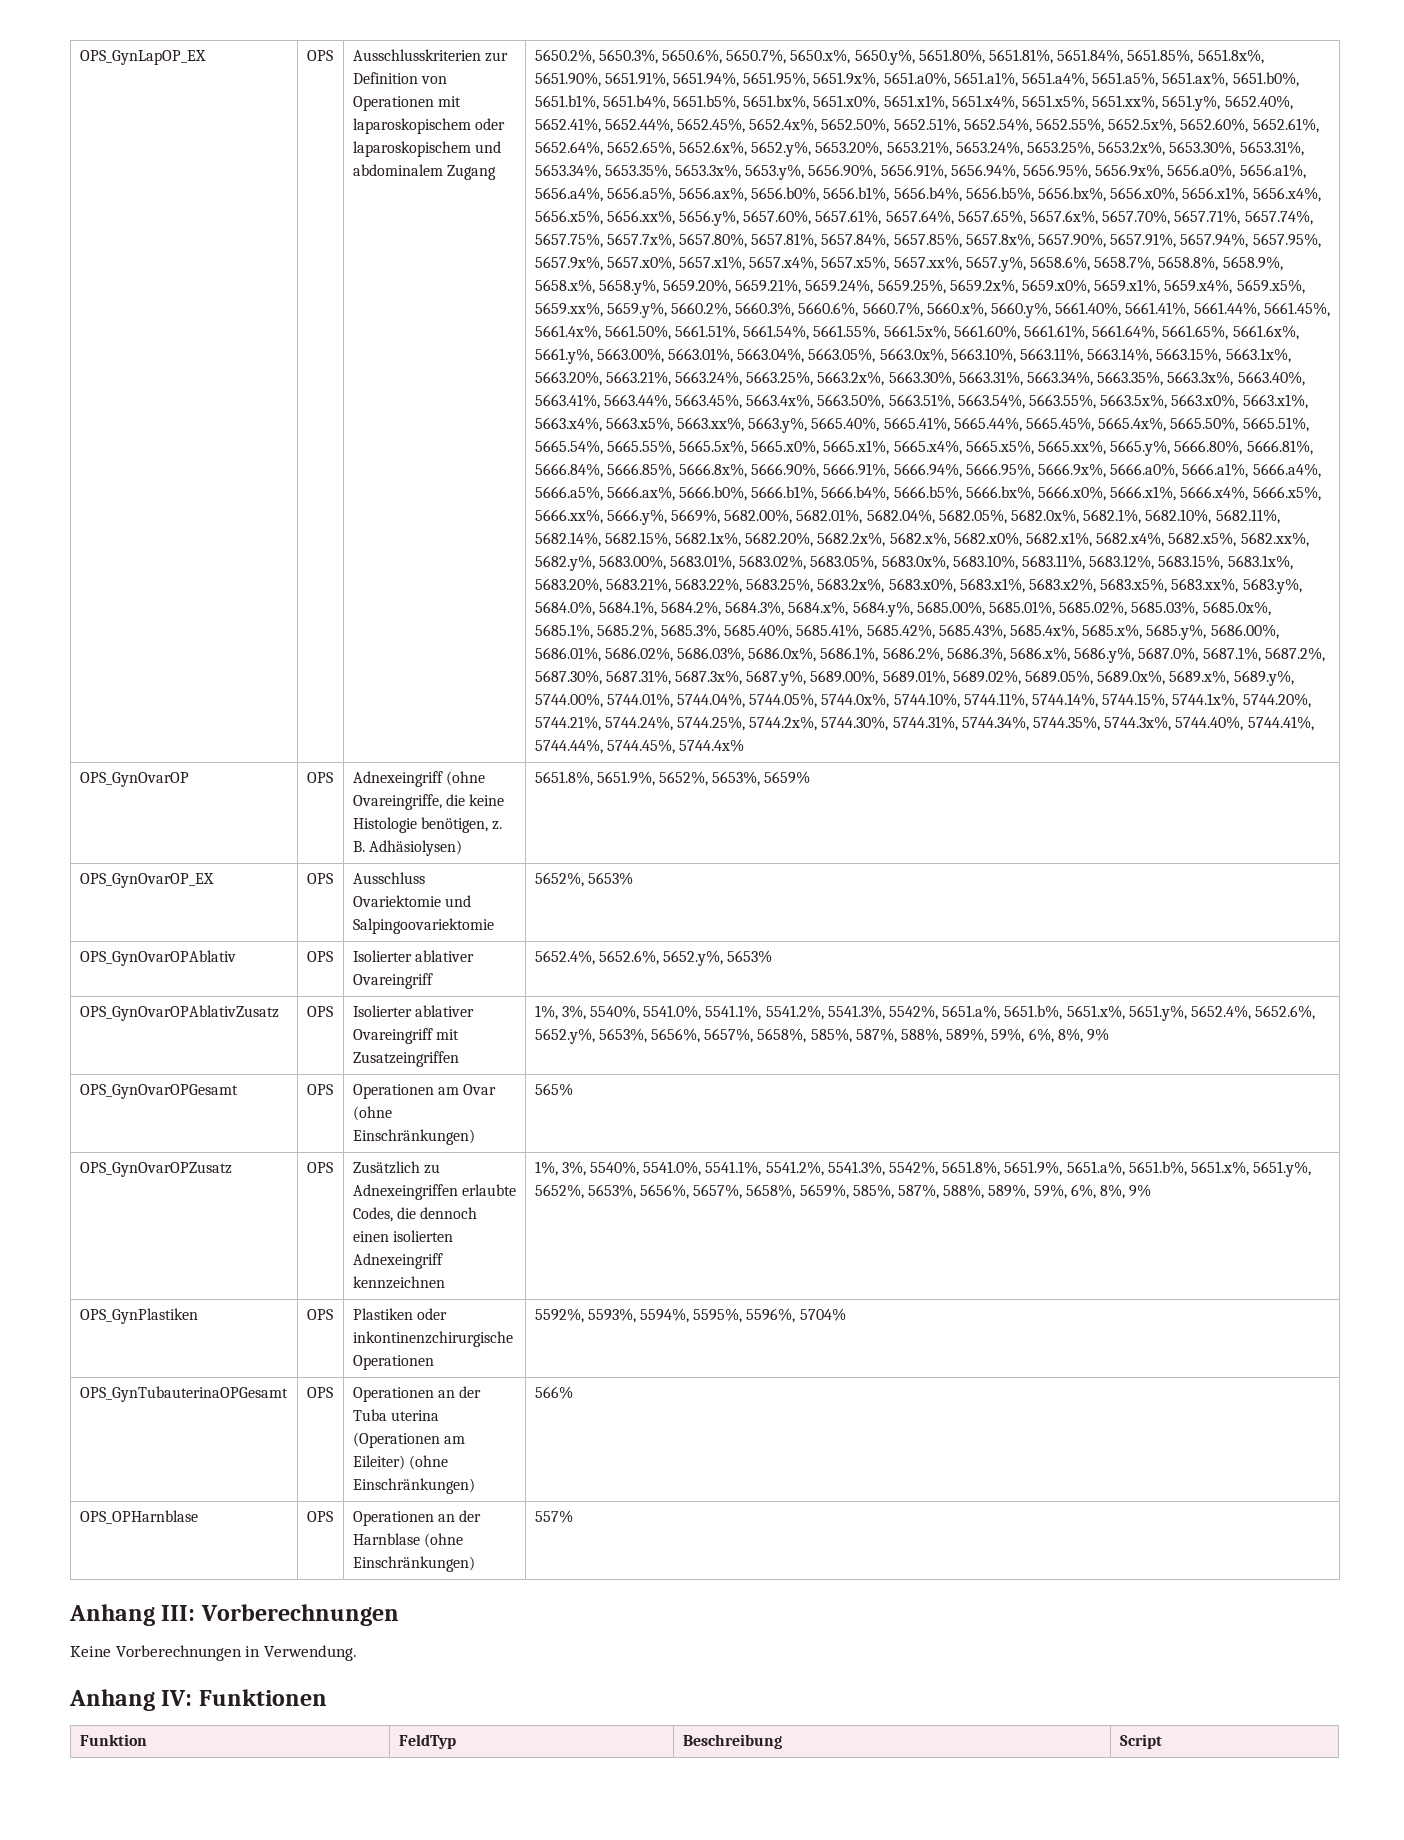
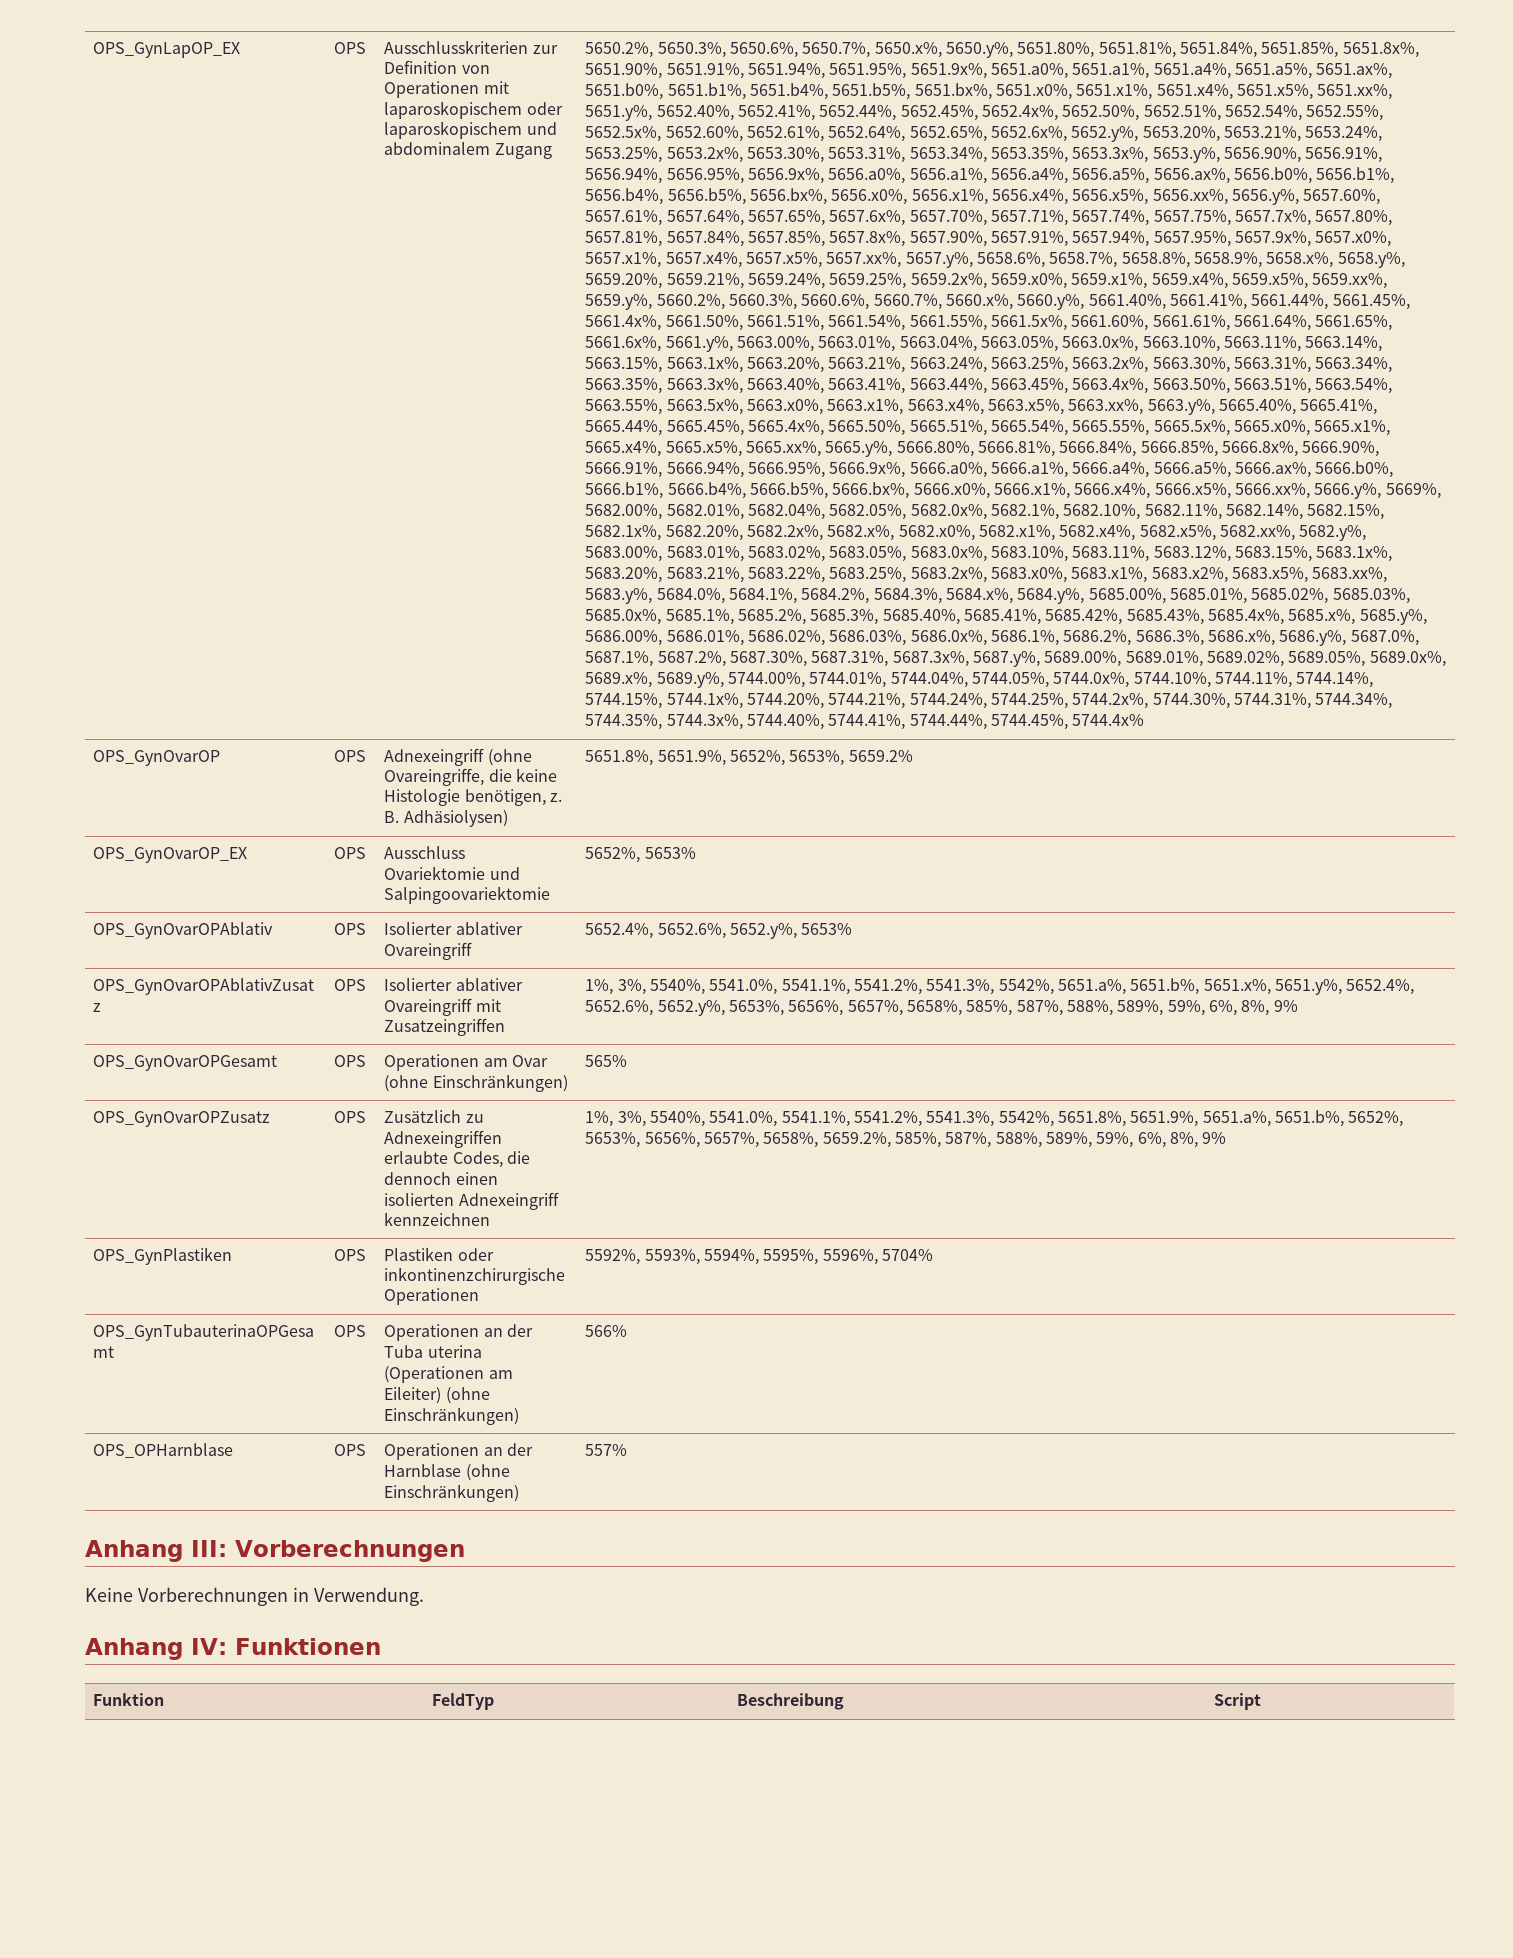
[764,771,811,784] 5659% -> [848,750,913,762] 5659.2%
[1190,1161,1312,1177] 5651.x%, 5651.y%, -> (1344, 1118) none
[799,1184,849,1199] 5659%, -> [822,1132,891,1148] 5659.2%,

